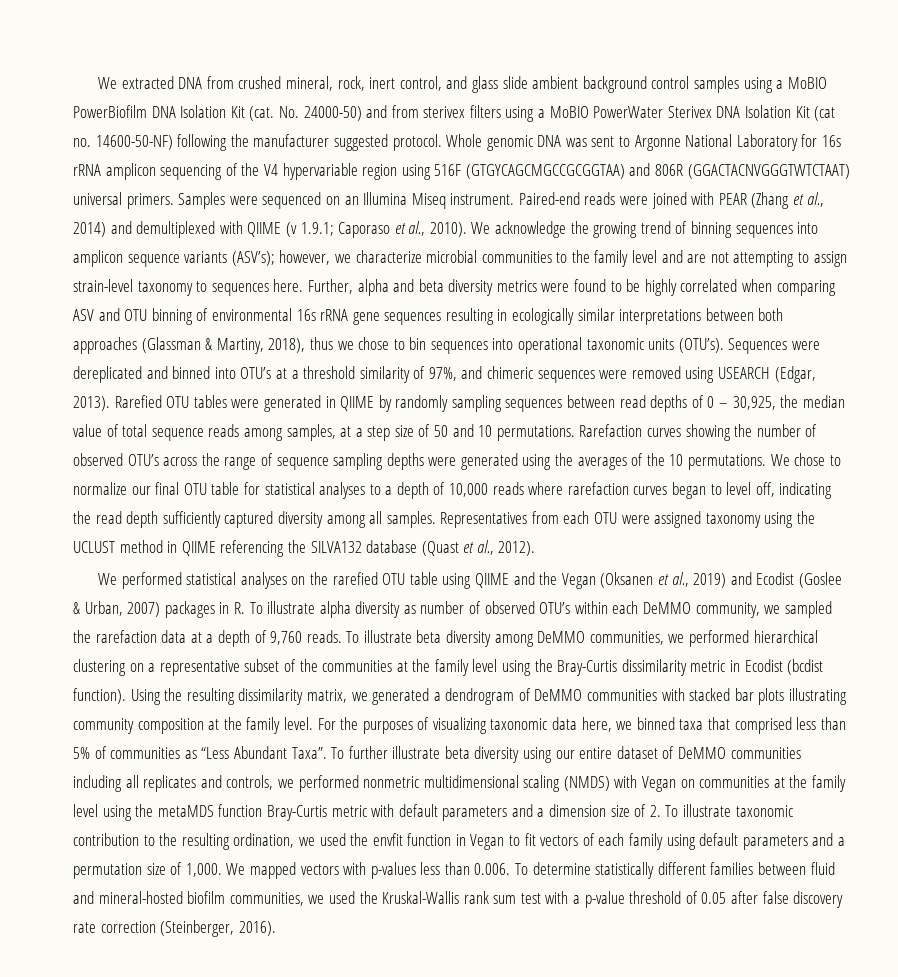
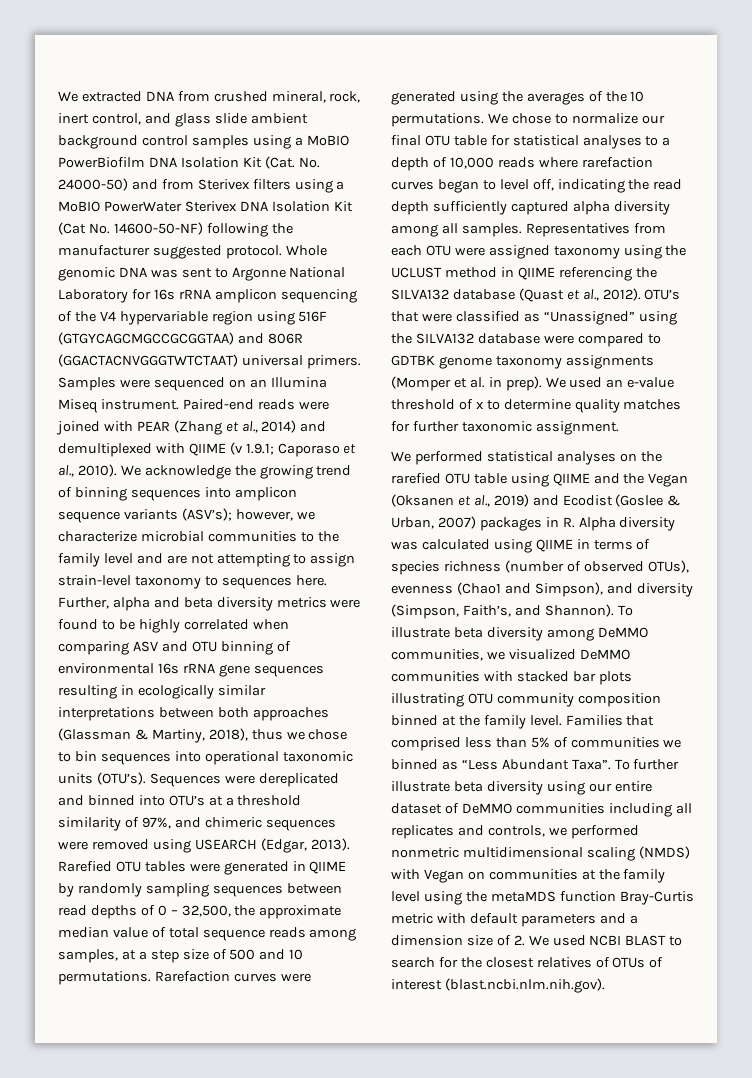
[249,106,275,121] (cat. -> [264,156,295,169] (Cat.
[423,106,466,118] sterivex -> [197,179,250,190] Sterivex
[814,106,836,121] [73,138,91,147] (cat no. -> [58,222,110,235] (Cat No.
[732,395,799,410] 30,925, the -> [181,905,342,919] 32,500, the approximate
[434,425,449,437] 50 -> [229,949,256,960] 500
[685,424,818,441] [73,453,424,470] showing the number of observed OTU’s across the range of sequence sampling depths -> (277, 977) none
(274, 519) none -> [572,201,610,215] alpha
(536, 548) none -> [644,289,681,300] [391,311,677,325] [391,333,661,347] [391,355,654,369] [391,376,675,391] [391,399,682,413] [391,421,619,435] OTU’s that were classified as “Unassigned” using the SILVA132 database were compared to GDTBK genome taxonomy assignments (Momper et al. in prep). We used an e-value threshold of x to determine quality matches for further taxonomic assignment.
[249,601,832,618] [73,630,342,647] To illustrate alpha diversity as number of observed OTU’s within each DeMMO community, we sampled the rarefaction data at a depth of 9,760 reads. -> [578,517,676,531] [391,539,651,553] [391,560,689,575] [391,582,693,597] [391,604,614,619] Alpha diversity was calculated using QIIME in terms of species richness (number of observed OTUs), evenness (Chao1 and Simpson), and diversity (Simpson, Faith’s, and Shannon).
[689,630,818,647] [73,659,824,676] [73,688,531,705] performed hierarchical clustering on a representative subset of the communities at the family level using the Bray-Curtis dissimilarity metric in Ecodist (bcdist function). Using the resulting dissimilarity matrix, we generated a dendrogram of -> [508,649,576,660] visualized
(848, 696) none -> [467,693,493,704] OTU
(204, 726) none -> [391,715,438,726] binned
[317,717,704,734] For the purposes of visualizing taxonomic data here, we binned taxa -> [565,715,623,726] Families
(181, 753) none -> [663,739,682,748] [391,759,438,770] we binned
[665,804,793,817] [73,833,845,850] [73,862,835,879] [73,891,844,908] [73,920,276,937] To illustrate taxonomic contribution to the resulting ordination, we used the envfit function in Vegan to fit vectors of each family using default parameters and a permutation size of 1,000. We mapped vectors with p-values less than 0.006. To determine statistically different families between fluid and mineral-hosted biofilm communities, we used the Kruskal-Wallis rank sum test with a p-value threshold of 0.05 after false discovery rate correction (Steinberger, 2016). -> [528,935,683,946] [391,957,664,968] [391,978,605,993] We used NCBI BLAST to search for the closest relatives of OTUs of interest (blast.ncbi.nlm.nih.gov).

